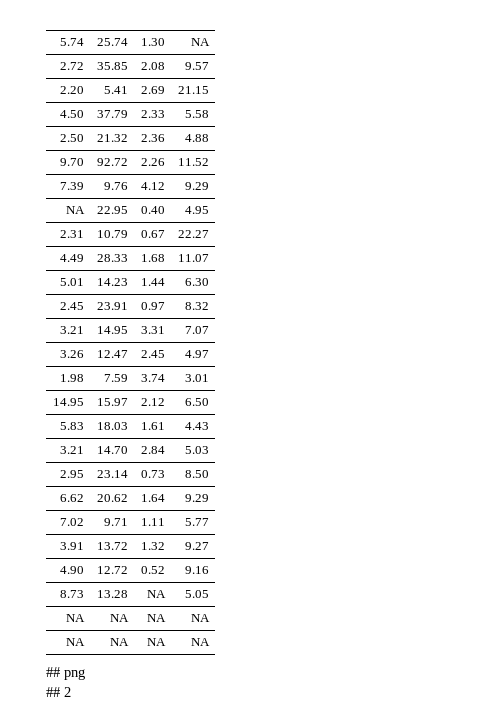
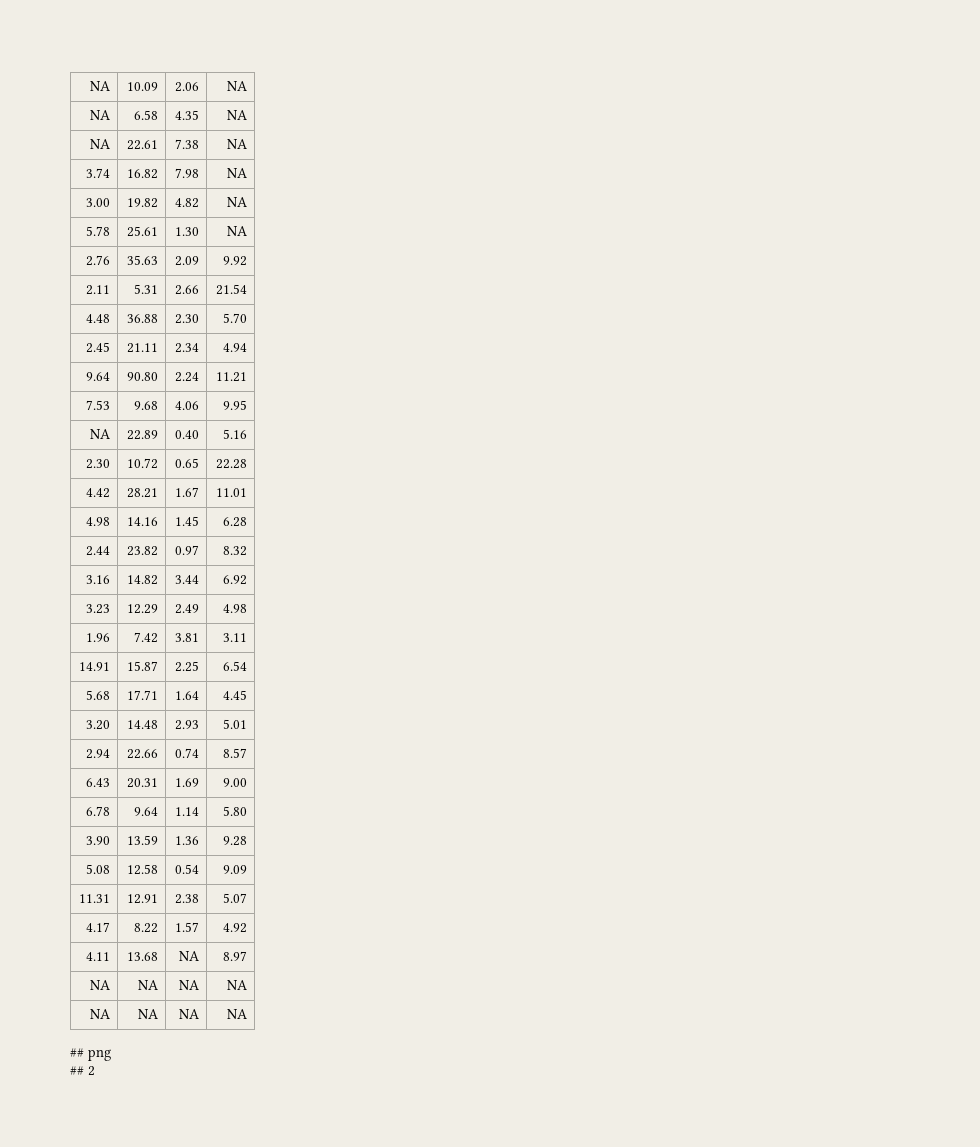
[60,38,85,46] [97,38,129,46] [141,38,166,46] [191,38,211,46] [60,62,85,70] [97,62,129,70] [141,62,166,70] [185,62,210,70] [60,86,85,94] [104,86,129,94] [141,86,166,94] [178,86,210,94] [60,110,85,118] [97,110,129,118] [141,110,166,118] [185,110,210,118] [60,134,85,142] [97,134,129,142] [141,134,166,142] [185,134,210,142] [60,158,85,166] [97,158,129,166] [141,158,166,166] [178,158,210,166] [60,182,85,190] [104,182,129,190] [141,182,166,190] [185,182,210,190] [66,206,86,214] [97,206,129,214] 5.74 | 25.74 | 1.30 | NA // 2.72 | 35.85 | 2.08 | 9.57 // 2.20 | 5.41 | 2.69 | 21.15 // 4.50 | 37.79 | 2.33 | 5.58 // 2.50 | 21.32 | 2.36 | 4.88 // 9.70 | 92.72 | 2.26 | 11.52 // 7.39 | 9.76 | 4.12 | 9.29 // NA | 22.95 -> [90,81,112,91] [127,82,159,91] [175,82,200,92] [227,81,249,91] [90,110,112,120] [134,110,159,120] [175,110,200,120] [227,110,249,120] [90,139,112,149] [127,140,159,150] [175,139,200,149] [227,139,249,149] [86,168,111,178] [127,169,159,179] [175,168,200,178] [227,168,249,178] [86,198,111,207] [127,198,159,208] [175,198,200,208] [227,197,249,207] [86,226,111,236] [127,226,159,237] [175,227,200,236] [227,226,249,236] [86,255,111,266] [127,255,159,265] [175,256,200,266] [223,256,248,266] [86,285,111,295] [134,284,159,294] [175,285,200,295] [216,284,248,295] [86,314,111,323] [127,314,159,323] [175,314,200,324] [223,313,248,323] [86,342,111,353] [127,343,159,353] [175,343,200,353] [223,343,248,352] [86,372,111,381] [127,372,159,381] [175,372,200,382] [216,372,248,382] [86,400,111,410] [134,401,159,410] [175,401,200,410] [223,400,248,410] [90,429,112,439] [127,430,159,440] NA | 10.09 | 2.06 | NA // NA | 6.58 | 4.35 | NA // NA | 22.61 | 7.38 | NA // 3.74 | 16.82 | 7.98 | NA // 3.00 | 19.82 | 4.82 | NA // 5.78 | 25.61 | 1.30 | NA // 2.76 | 35.63 | 2.09 | 9.92 // 2.11 | 5.31 | 2.66 | 21.54 // 4.48 | 36.88 | 2.30 | 5.70 // 2.45 | 21.11 | 2.34 | 4.94 // 9.64 | 90.80 | 2.24 | 11.21 // 7.53 | 9.68 | 4.06 | 9.95 // NA | 22.89
[185,206,210,214] [60,230,85,238] [97,230,129,238] [141,230,166,238] [178,230,210,238] [60,254,85,262] [97,254,129,262] [141,254,166,262] [178,254,210,262] [60,278,85,286] [97,278,129,286] [141,278,166,286] [185,278,210,286] [60,302,85,310] [97,302,129,310] [141,302,166,310] [185,302,210,310] [60,326,85,334] [97,326,129,334] [141,326,166,334] [185,326,210,334] [60,350,85,358] [97,350,129,358] [141,350,166,358] [185,350,210,358] [60,374,85,382] [104,374,129,382] [141,374,166,382] [185,374,210,382] [53,398,85,406] [97,398,129,406] [141,398,166,406] [185,398,210,406] [60,422,85,430] [97,422,129,430] [141,422,166,430] [185,422,210,430] [60,446,85,454] [97,446,129,454] [141,446,166,454] [185,446,210,454] [60,470,85,478] [97,470,129,478] [141,470,166,478] [185,470,210,478] [60,494,85,502] [97,494,129,502] [141,494,166,502] [185,494,210,502] [60,518,85,526] [104,518,129,526] [141,518,166,526] [185,518,210,526] [60,542,85,550] [97,542,129,550] [141,542,166,550] [185,542,210,550] [60,566,85,574] [97,566,129,574] [141,566,166,574] [185,566,210,574] [60,590,85,598] [97,590,129,598] [147,590,167,598] [185,590,210,598] 4.95 // 2.31 | 10.79 | 0.67 | 22.27 // 4.49 | 28.33 | 1.68 | 11.07 // 5.01 | 14.23 | 1.44 | 6.30 // 2.45 | 23.91 | 0.97 | 8.32 // 3.21 | 14.95 | 3.31 | 7.07 // 3.26 | 12.47 | 2.45 | 4.97 // 1.98 | 7.59 | 3.74 | 3.01 // 14.95 | 15.97 | 2.12 | 6.50 // 5.83 | 18.03 | 1.61 | 4.43 // 3.21 | 14.70 | 2.84 | 5.03 // 2.95 | 23.14 | 0.73 | 8.50 // 6.62 | 20.62 | 1.64 | 9.29 // 7.02 | 9.71 | 1.11 | 5.77 // 3.91 | 13.72 | 1.32 | 9.27 // 4.90 | 12.72 | 0.52 | 9.16 // 8.73 | 13.28 | NA | 5.05 -> [223,429,248,439] [86,459,111,469] [127,458,159,469] [175,458,200,468] [216,459,248,469] [86,488,111,498] [127,488,159,498] [175,487,200,497] [216,488,248,497] [86,517,111,526] [127,517,159,526] [175,516,200,526] [223,517,248,527] [86,546,111,556] [127,546,159,556] [175,545,200,555] [223,546,248,556] [86,575,111,584] [127,575,159,585] [175,575,200,584] [223,575,248,585] [86,604,111,614] [127,604,159,614] [175,604,200,614] [223,604,248,613] [86,633,111,642] [134,632,159,643] [175,633,200,642] [223,633,248,642] [79,662,111,671] [127,661,159,671] [175,661,200,672] [223,661,248,671] [86,690,111,700] [127,690,159,700] [175,691,200,700] [223,690,248,700] [86,720,111,730] [127,720,159,729] [175,720,200,730] [223,719,248,729] [86,749,111,759] [127,749,159,759] [175,748,200,758] [223,748,248,758] [86,778,111,787] [127,778,159,788] [175,778,200,787] [223,778,248,787] [86,806,111,816] [134,807,159,816] [175,807,200,816] [223,806,248,816] [86,836,111,845] [127,835,159,845] [175,836,200,845] [223,836,248,846] [86,864,111,874] [127,864,159,875] [175,864,200,874] [223,865,248,874] [79,894,111,903] [127,894,159,904] [175,894,200,904] [223,893,248,903] [86,922,111,932] [134,923,159,933] [175,922,200,932] [223,923,248,933] [86,952,111,961] [127,952,159,961] [179,951,201,961] [223,951,248,961] 5.16 // 2.30 | 10.72 | 0.65 | 22.28 // 4.42 | 28.21 | 1.67 | 11.01 // 4.98 | 14.16 | 1.45 | 6.28 // 2.44 | 23.82 | 0.97 | 8.32 // 3.16 | 14.82 | 3.44 | 6.92 // 3.23 | 12.29 | 2.49 | 4.98 // 1.96 | 7.42 | 3.81 | 3.11 // 14.91 | 15.87 | 2.25 | 6.54 // 5.68 | 17.71 | 1.64 | 4.45 // 3.20 | 14.48 | 2.93 | 5.01 // 2.94 | 22.66 | 0.74 | 8.57 // 6.43 | 20.31 | 1.69 | 9.00 // 6.78 | 9.64 | 1.14 | 5.80 // 3.90 | 13.59 | 1.36 | 9.28 // 5.08 | 12.58 | 0.54 | 9.09 // 11.31 | 12.91 | 2.38 | 5.07 // 4.17 | 8.22 | 1.57 | 4.92 // 4.11 | 13.68 | NA | 8.97

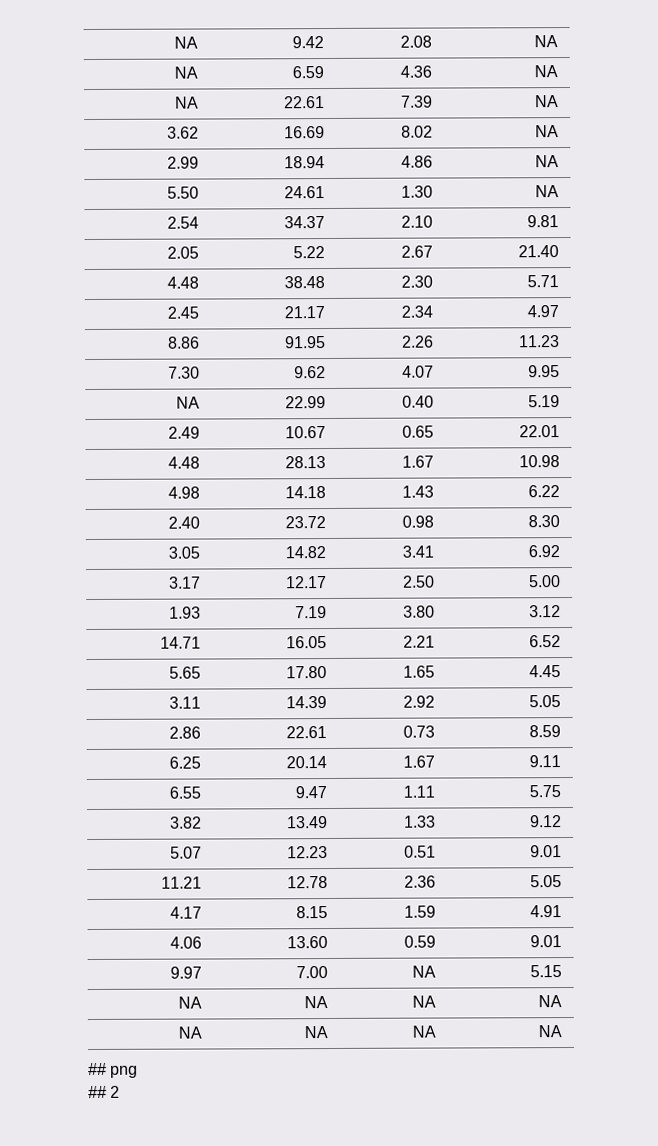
[90,81,112,91] [127,82,159,91] [175,82,200,92] [227,81,249,91] [90,110,112,120] [134,110,159,120] [175,110,200,120] NA | 10.09 | 2.06 | NA // NA | 6.58 | 4.35 -> [174,36,199,49] [292,36,325,49] [400,35,433,48] [534,35,559,48] [174,66,199,79] [292,66,325,79] [400,65,433,78] NA | 9.42 | 2.08 | NA // NA | 6.59 | 4.36
[175,139,200,149] [227,139,249,149] [86,168,111,178] [127,169,159,179] [175,168,200,178] [227,168,249,178] [86,198,111,207] [127,198,159,208] [175,198,200,208] [227,197,249,207] [86,226,111,236] [127,226,159,237] 7.38 | NA // 3.74 | 16.82 | 7.98 | NA // 3.00 | 19.82 | 4.82 | NA // 5.78 | 25.61 -> [401,95,434,108] [535,95,560,108] [167,126,200,139] [284,126,326,139] [401,125,434,138] [535,125,560,138] [167,156,200,169] [284,156,326,169] [401,155,434,168] [535,155,560,168] [167,186,200,199] [284,186,326,199] 7.39 | NA // 3.62 | 16.69 | 8.02 | NA // 2.99 | 18.94 | 4.86 | NA // 5.50 | 24.61
[86,255,111,266] [127,255,159,265] [175,256,200,266] [223,256,248,266] [86,285,111,295] [134,284,159,294] [175,285,200,295] [216,284,248,295] [86,314,111,323] [127,314,159,323] [175,314,200,324] [223,313,248,323] 2.76 | 35.63 | 2.09 | 9.92 // 2.11 | 5.31 | 2.66 | 21.54 // 4.48 | 36.88 | 2.30 | 5.70 -> [167,216,200,229] [284,216,326,229] [401,215,434,228] [527,215,560,228] [167,246,200,259] [293,246,326,259] [401,245,434,258] [518,245,560,258] [167,276,200,289] [284,276,326,289] [401,275,434,288] [527,275,560,288] 2.54 | 34.37 | 2.10 | 9.81 // 2.05 | 5.22 | 2.67 | 21.40 // 4.48 | 38.48 | 2.30 | 5.71
[127,343,159,353] 21.11 -> [284,306,326,319] 21.17
[223,343,248,352] [86,372,111,381] [127,372,159,381] [175,372,200,382] [216,372,248,382] [86,400,111,410] [134,401,159,410] [175,401,200,410] 4.94 // 9.64 | 90.80 | 2.24 | 11.21 // 7.53 | 9.68 | 4.06 -> [527,305,560,318] [168,336,201,349] [285,336,327,349] [402,335,435,348] [519,335,561,348] [168,366,201,379] [294,366,327,379] [402,365,435,378] 4.97 // 8.86 | 91.95 | 2.26 | 11.23 // 7.30 | 9.62 | 4.07
[127,430,159,440] 22.89 -> [285,396,327,409] 22.99
[223,429,248,439] [86,459,111,469] [127,458,159,469] [175,458,200,468] [216,459,248,469] [86,488,111,498] [127,488,159,498] [175,487,200,497] [216,488,248,497] 5.16 // 2.30 | 10.72 | 0.65 | 22.28 // 4.42 | 28.21 | 1.67 | 11.01 -> [528,395,561,408] [168,426,201,439] [285,426,327,439] [402,425,435,438] [519,425,561,438] [168,456,201,469] [285,456,327,469] [402,455,435,468] [519,455,561,468] 5.19 // 2.49 | 10.67 | 0.65 | 22.01 // 4.48 | 28.13 | 1.67 | 10.98
[127,517,159,526] [175,516,200,526] [223,517,248,527] [86,546,111,556] [127,546,159,556] [175,545,200,555] [223,546,248,556] [86,575,111,584] 14.16 | 1.45 | 6.28 // 2.44 | 23.82 | 0.97 | 8.32 // 3.16 -> [285,486,327,499] [402,485,435,498] [528,485,561,498] [168,516,201,529] [285,516,327,529] [402,515,435,528] [528,515,561,528] [168,546,201,559] 14.18 | 1.43 | 6.22 // 2.40 | 23.72 | 0.98 | 8.30 // 3.05
[175,575,200,584] 3.44 -> [402,545,435,558] 3.41
[86,604,111,614] [127,604,159,614] [175,604,200,614] [223,604,248,613] [86,633,111,642] [134,632,159,643] [175,633,200,642] [223,633,248,642] [79,662,111,671] [127,661,159,671] [175,661,200,672] [223,661,248,671] [86,690,111,700] [127,690,159,700] [175,691,200,700] [223,690,248,700] [86,720,111,730] [127,720,159,729] [175,720,200,730] [223,719,248,729] [86,749,111,759] [127,749,159,759] [175,748,200,758] [223,748,248,758] [86,778,111,787] [127,778,159,788] [175,778,200,787] [223,778,248,787] [86,806,111,816] [134,807,159,816] [175,807,200,816] [223,806,248,816] [86,836,111,845] [127,835,159,845] [175,836,200,845] [223,836,248,846] [86,864,111,874] [127,864,159,875] [175,864,200,874] [223,865,248,874] [79,894,111,903] [127,894,159,904] [175,894,200,904] [223,893,248,903] [86,922,111,932] [134,923,159,933] [175,922,200,932] [223,923,248,933] [86,952,111,961] [127,952,159,961] [179,951,201,961] [223,951,248,961] 3.23 | 12.29 | 2.49 | 4.98 // 1.96 | 7.42 | 3.81 | 3.11 // 14.91 | 15.87 | 2.25 | 6.54 // 5.68 | 17.71 | 1.64 | 4.45 // 3.20 | 14.48 | 2.93 | 5.01 // 2.94 | 22.66 | 0.74 | 8.57 // 6.43 | 20.31 | 1.69 | 9.00 // 6.78 | 9.64 | 1.14 | 5.80 // 3.90 | 13.59 | 1.36 | 9.28 // 5.08 | 12.58 | 0.54 | 9.09 // 11.31 | 12.91 | 2.38 | 5.07 // 4.17 | 8.22 | 1.57 | 4.92 // 4.11 | 13.68 | NA | 8.97 -> [169,576,202,589] [286,576,328,589] [403,575,436,588] [529,575,562,588] [169,606,202,619] [295,606,328,619] [403,605,436,618] [529,605,562,618] [160,636,202,649] [286,636,328,649] [403,635,436,648] [529,635,562,648] [169,666,202,679] [286,666,328,679] [403,665,436,678] [529,665,562,678] [169,696,202,709] [286,696,328,709] [403,695,436,708] [529,695,562,708] [169,726,202,739] [286,726,328,739] [403,725,436,738] [529,725,562,738] [169,756,202,769] [286,756,328,769] [403,755,436,768] [529,755,562,768] [169,786,202,799] [295,786,328,799] [403,785,436,798] [529,785,562,798] [170,816,203,829] [287,816,329,829] [404,815,437,828] [530,815,563,828] [170,846,203,859] [287,846,329,859] [404,845,437,858] [530,845,563,858] [161,876,203,889] [287,876,329,889] [404,875,437,888] [530,875,563,888] [170,906,203,919] [296,906,329,919] [404,905,437,918] [530,905,563,918] [170,936,203,949] [287,936,329,949] [404,935,437,948] [530,935,563,948] [170,966,203,979] [296,966,329,979] [412,965,437,978] [530,965,563,978] 3.17 | 12.17 | 2.50 | 5.00 // 1.93 | 7.19 | 3.80 | 3.12 // 14.71 | 16.05 | 2.21 | 6.52 // 5.65 | 17.80 | 1.65 | 4.45 // 3.11 | 14.39 | 2.92 | 5.05 // 2.86 | 22.61 | 0.73 | 8.59 // 6.25 | 20.14 | 1.67 | 9.11 // 6.55 | 9.47 | 1.11 | 5.75 // 3.82 | 13.49 | 1.33 | 9.12 // 5.07 | 12.23 | 0.51 | 9.01 // 11.21 | 12.78 | 2.36 | 5.05 // 4.17 | 8.15 | 1.59 | 4.91 // 4.06 | 13.60 | 0.59 | 9.01 // 9.97 | 7.00 | NA | 5.15

